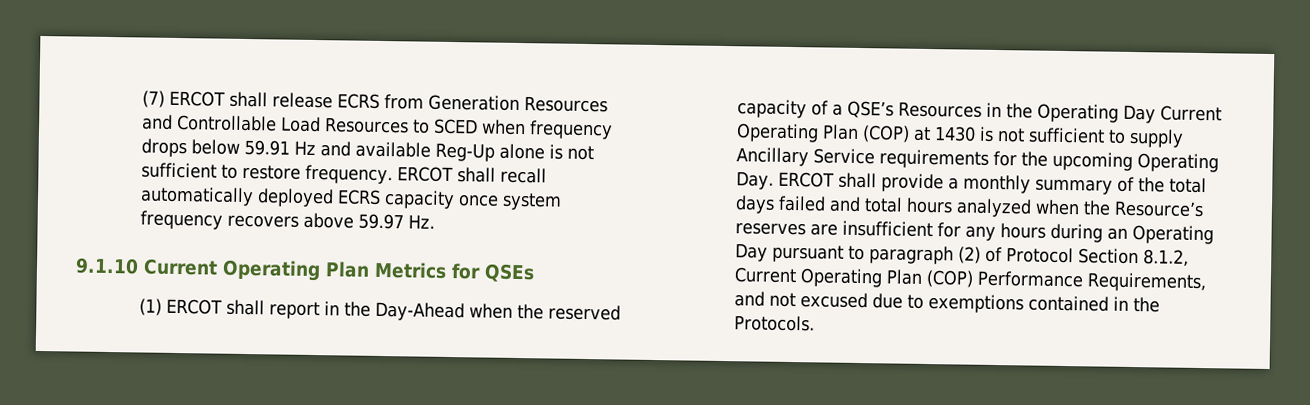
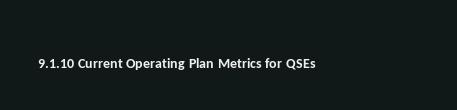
[141,90,608,113] [141,114,613,140] [140,138,594,162] [140,162,547,185] [139,186,562,211] [139,210,435,230] (7) ERCOT shall release ECRS from Generation Resources and Controllable Load Resources to SCED when frequency drops below 59.91 Hz and available Reg-Up alone is not sufficient to restore frequency. ERCOT shall recall automatically deployed ECRS capacity once system frequency recovers above 59.97 Hz. // -> (38, 63) none
[138,298,621,322] [736,99,1222,124] [735,123,1184,148] [735,147,1219,173] [735,171,1207,195] [734,195,1204,218] [734,220,1214,245] [734,243,1189,267] [733,267,1207,293] [733,291,1160,314] [733,315,815,332] // (1) ERCOT shall report in the Day-Ahead when the reserved capacity of a QSE’s Resources in the Operating Day Current Operating Plan (COP) at 1430 is not sufficient to supply Ancillary Service requirements for the upcoming Operating Day. ERCOT shall provide a monthly summary of the total days failed and total hours analyzed when the Resource’s reserves are insufficient for any hours during an Operating Day pursuant to paragraph (2) of Protocol Section 8.1.2, Current Operating Plan (COP) Performance Requirements, and not excused due to exemptions contained in the Protocols. -> (316, 64) none

